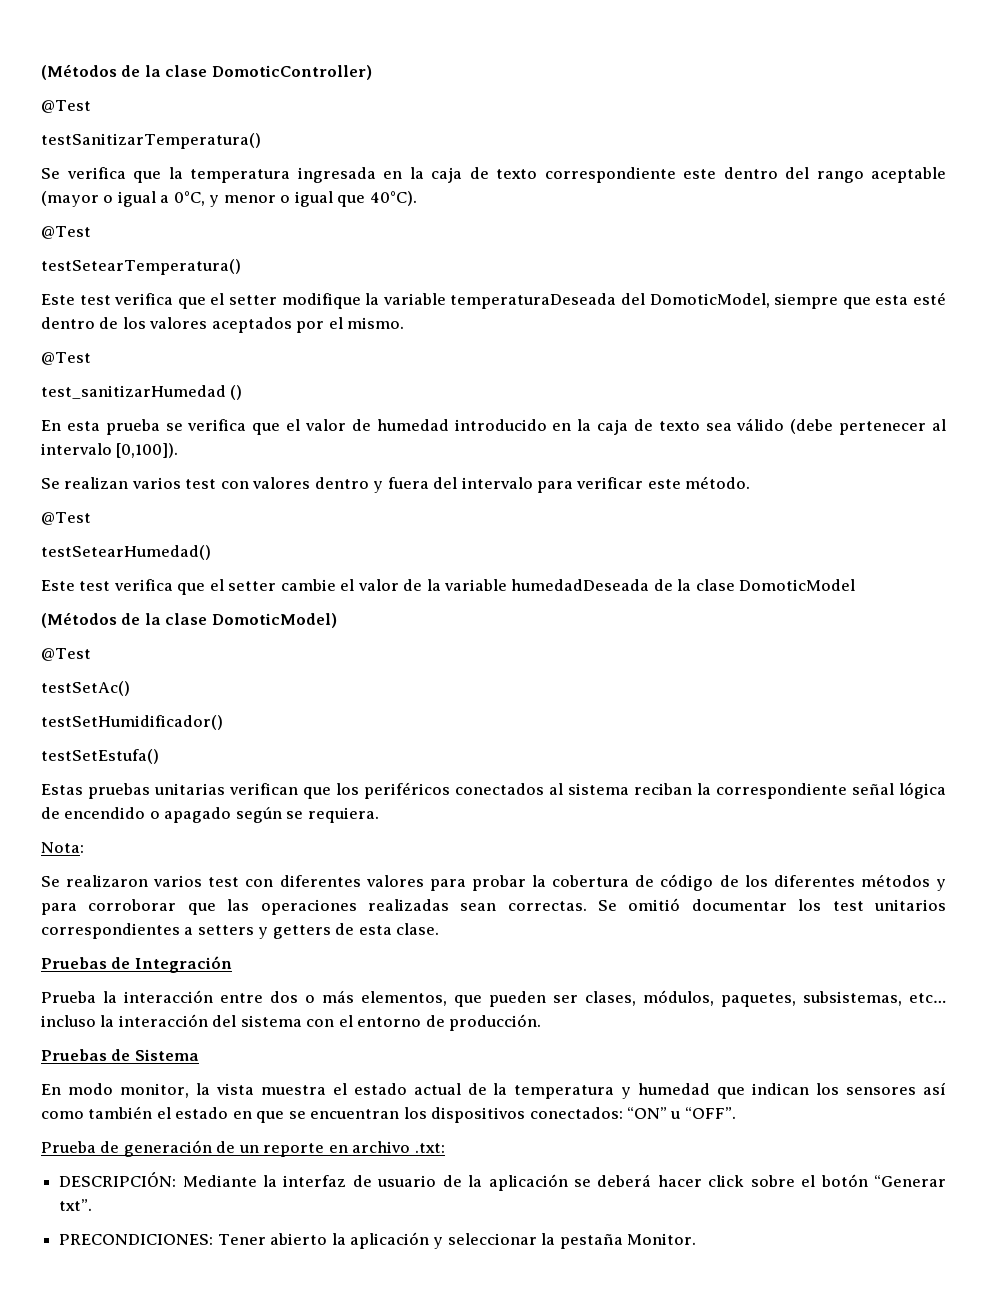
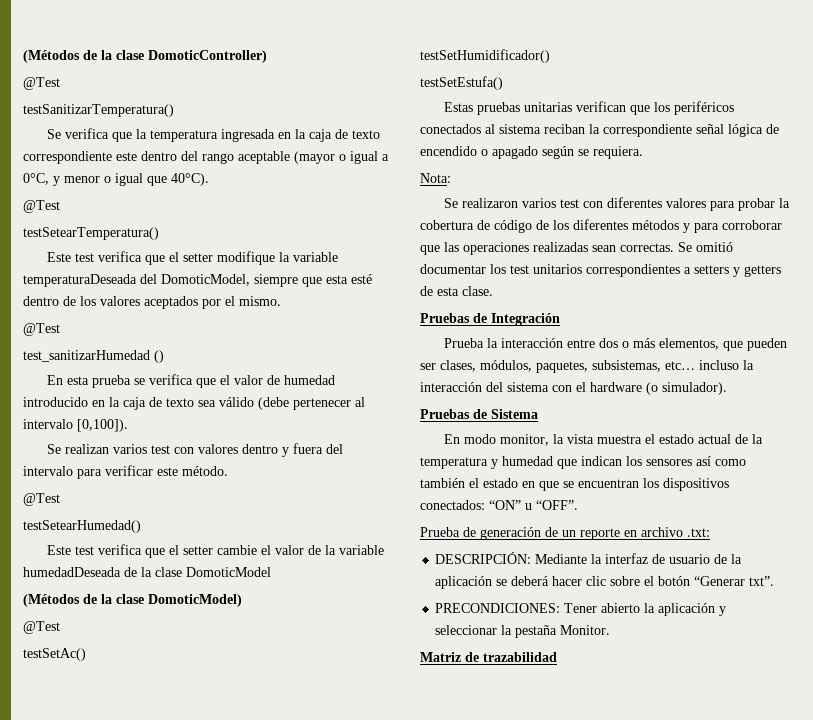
[357,1014,542,1031] entorno de producción. -> [590,382,727,395] hardware (o simulador).
[708,1175,745,1187] click -> [586,576,607,586] clic
(697, 1239) none -> [420,652,557,662] // Matriz de trazabilidad

